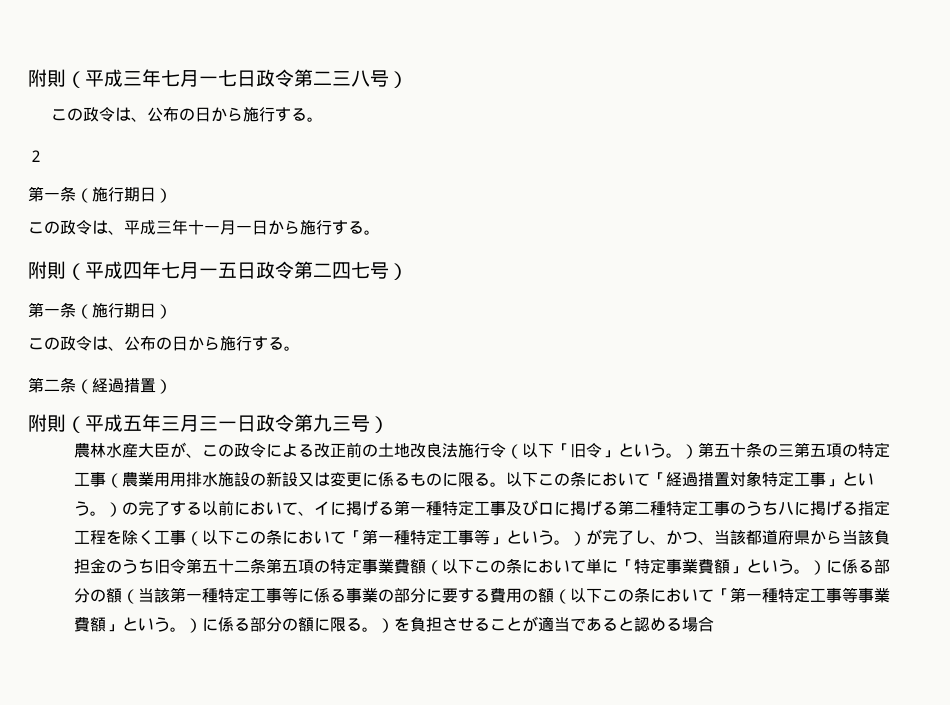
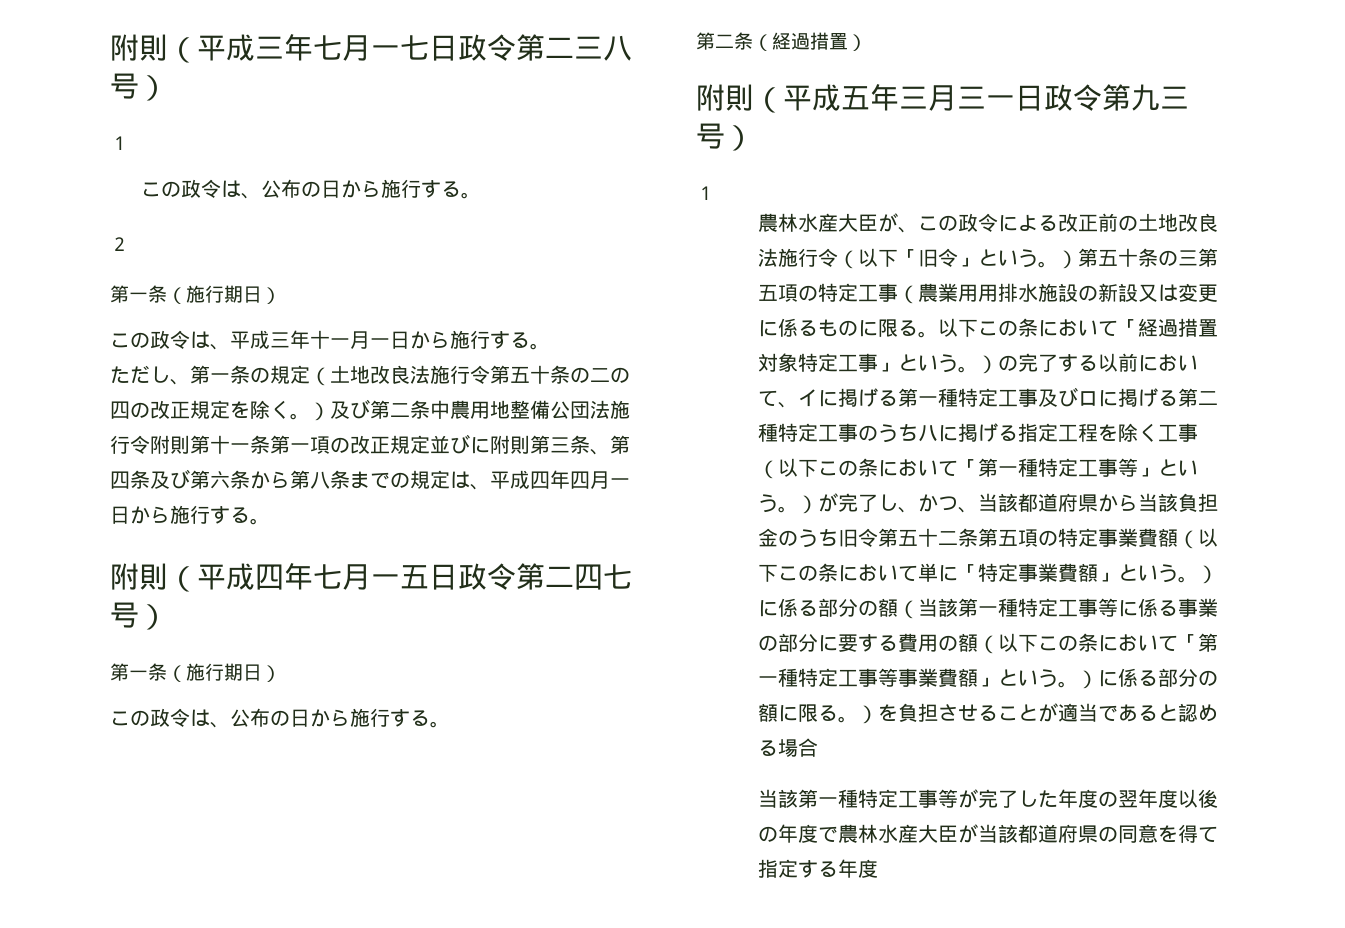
(408, 79) none -> [110,136,129,150] // １
(380, 232) none -> [110,365,630,386] [110,399,630,421] [110,434,630,455] [110,469,630,490] [110,505,270,525] // ただし、第一条の規定（土地改良法施行令第五十条の二の四の改正規定を除く。）及び第二条中農用地整備公団法施行令附則第十一条第一項の改正規定並びに附則第三条、第四条及び第六条から第八条までの規定は、平成四年四月一日から施行する。
(389, 424) none -> [696,186,715,200] // １
(714, 624) none -> [758,789,1219,808] [758,824,1219,843] [758,859,879,878] // 当該第一種特定工事等が完了した年度の翌年度以後の年度で農林水産大臣が当該都道府県の同意を得て指定する年度

